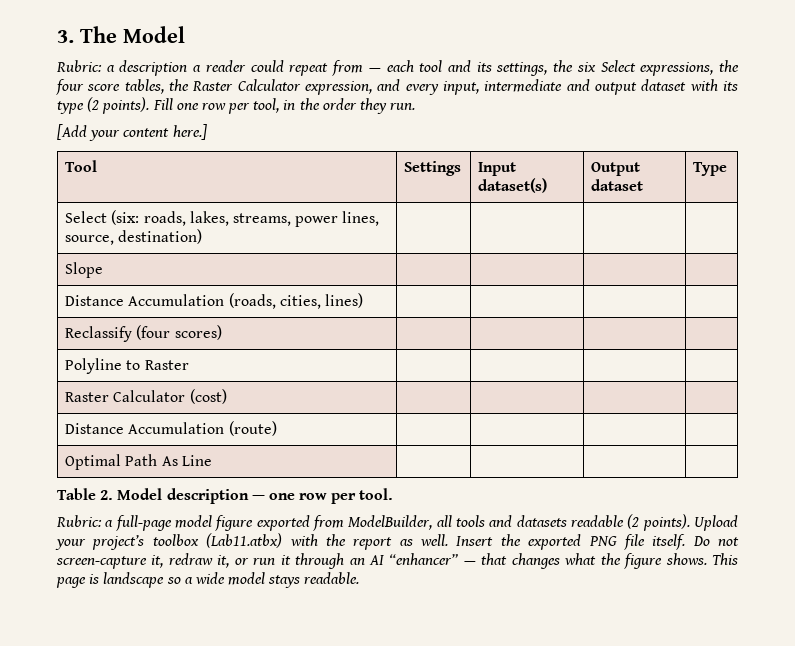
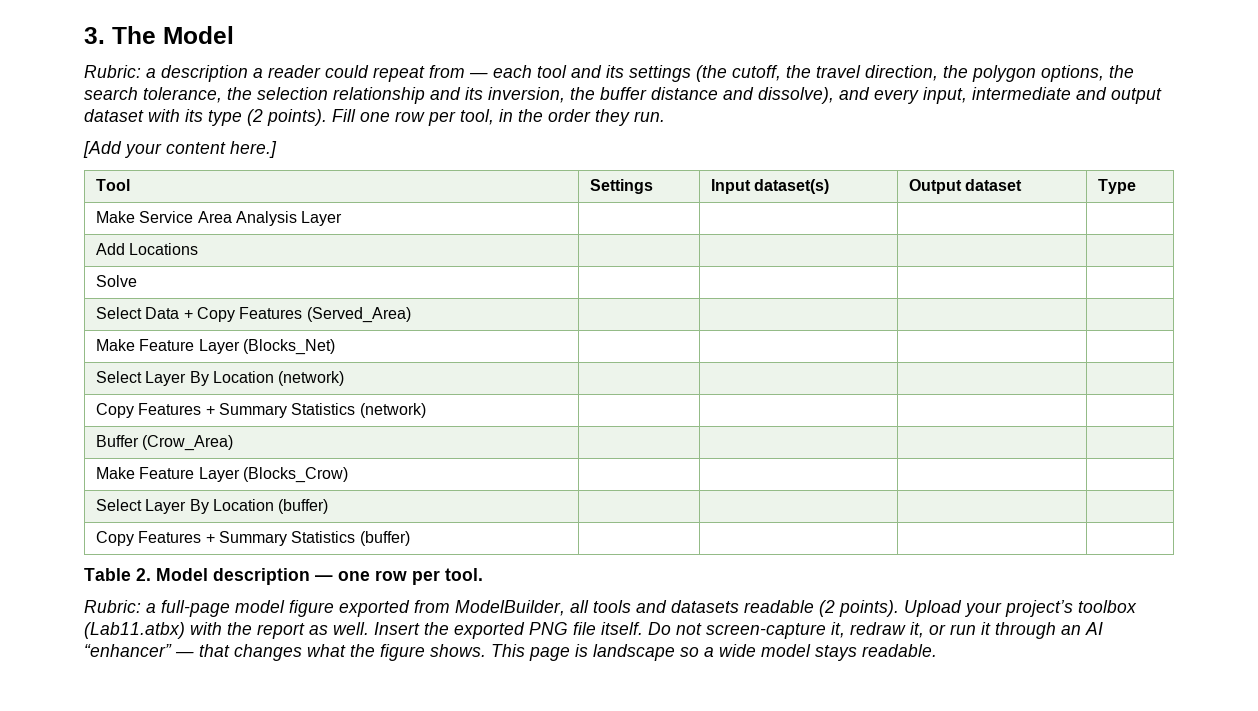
[496,60,739,76] [56,79,372,95] settings, the six Select expressions, the four score tables, the Raster Calculator expression, -> [629,65,1134,82] [84,87,834,104] settings (the cutoff, the travel direction, the polygon options, the search tolerance, the selection relationship and its inversion, the buffer distance and dissolve),
[65,210,380,227] [65,229,203,245] [65,262,104,278] [65,293,363,309] [65,325,222,342] [65,358,189,374] [65,389,227,404] [65,421,277,436] [65,454,212,470] Select (six: roads, lakes, streams, power lines, source, destination) | | | | // Slope | | | | // Distance Accumulation (roads, cities, lines) | | | | // Reclassify (four scores) | | | | // Polyline to Raster | | | | // Raster Calculator (cost) | | | | // Distance Accumulation (route) | | | | // Optimal Path As Line -> [95,211,343,226] [95,243,199,255] [95,275,137,287] [95,307,411,323] [95,339,335,355] [95,371,345,386] [95,403,426,418] [95,435,234,451] [95,467,348,483] [95,499,329,514] [95,531,410,546] Make Service Area Analysis Layer | | | | // Add Locations | | | | // Solve | | | | // Select Data + Copy Features (Served_Area) | | | | // Make Feature Layer (Blocks_Net) | | | | // Select Layer By Location (network) | | | | // Copy Features + Summary Statistics (network) | | | | // Buffer (Crow_Area) | | | | // Make Feature Layer (Blocks_Crow) | | | | // Select Layer By Location (buffer) | | | | // Copy Features + Summary Statistics (buffer)

